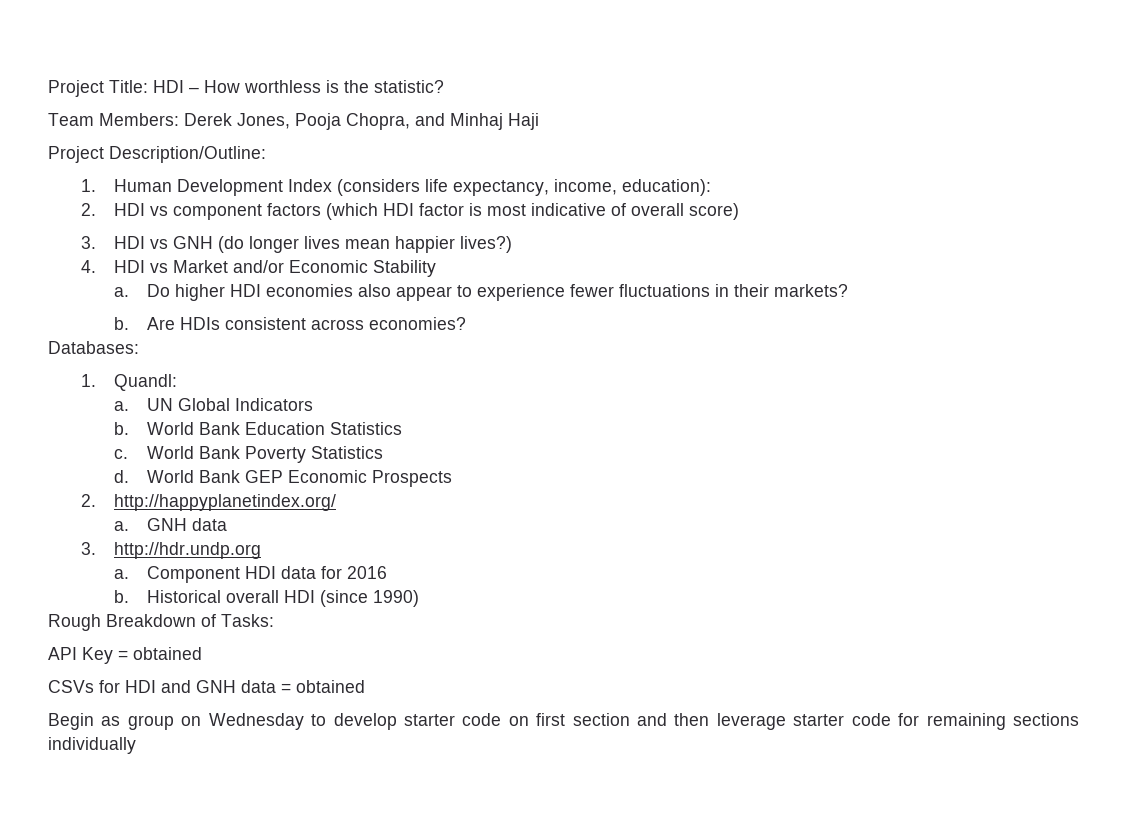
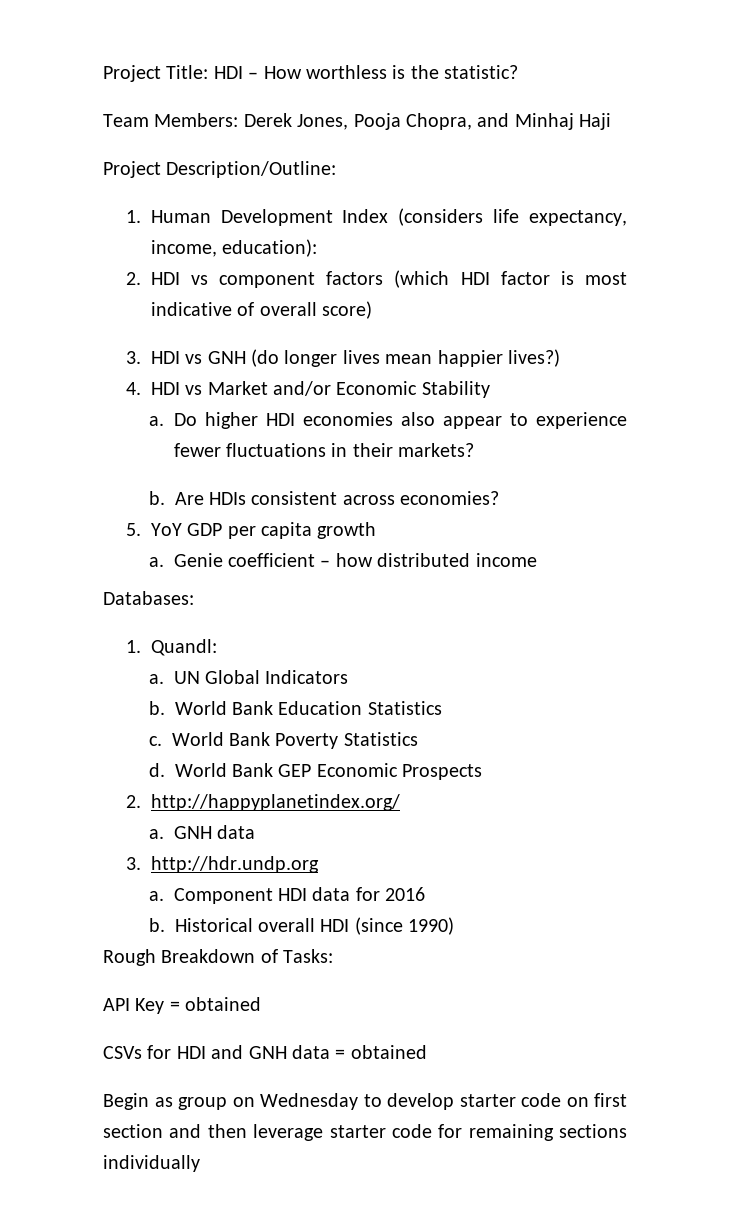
(467, 323) none -> [125,522,377,539] [148,553,537,567] // 5. YoY GDP per capita growth // a. Genie coefficient – how distributed income

